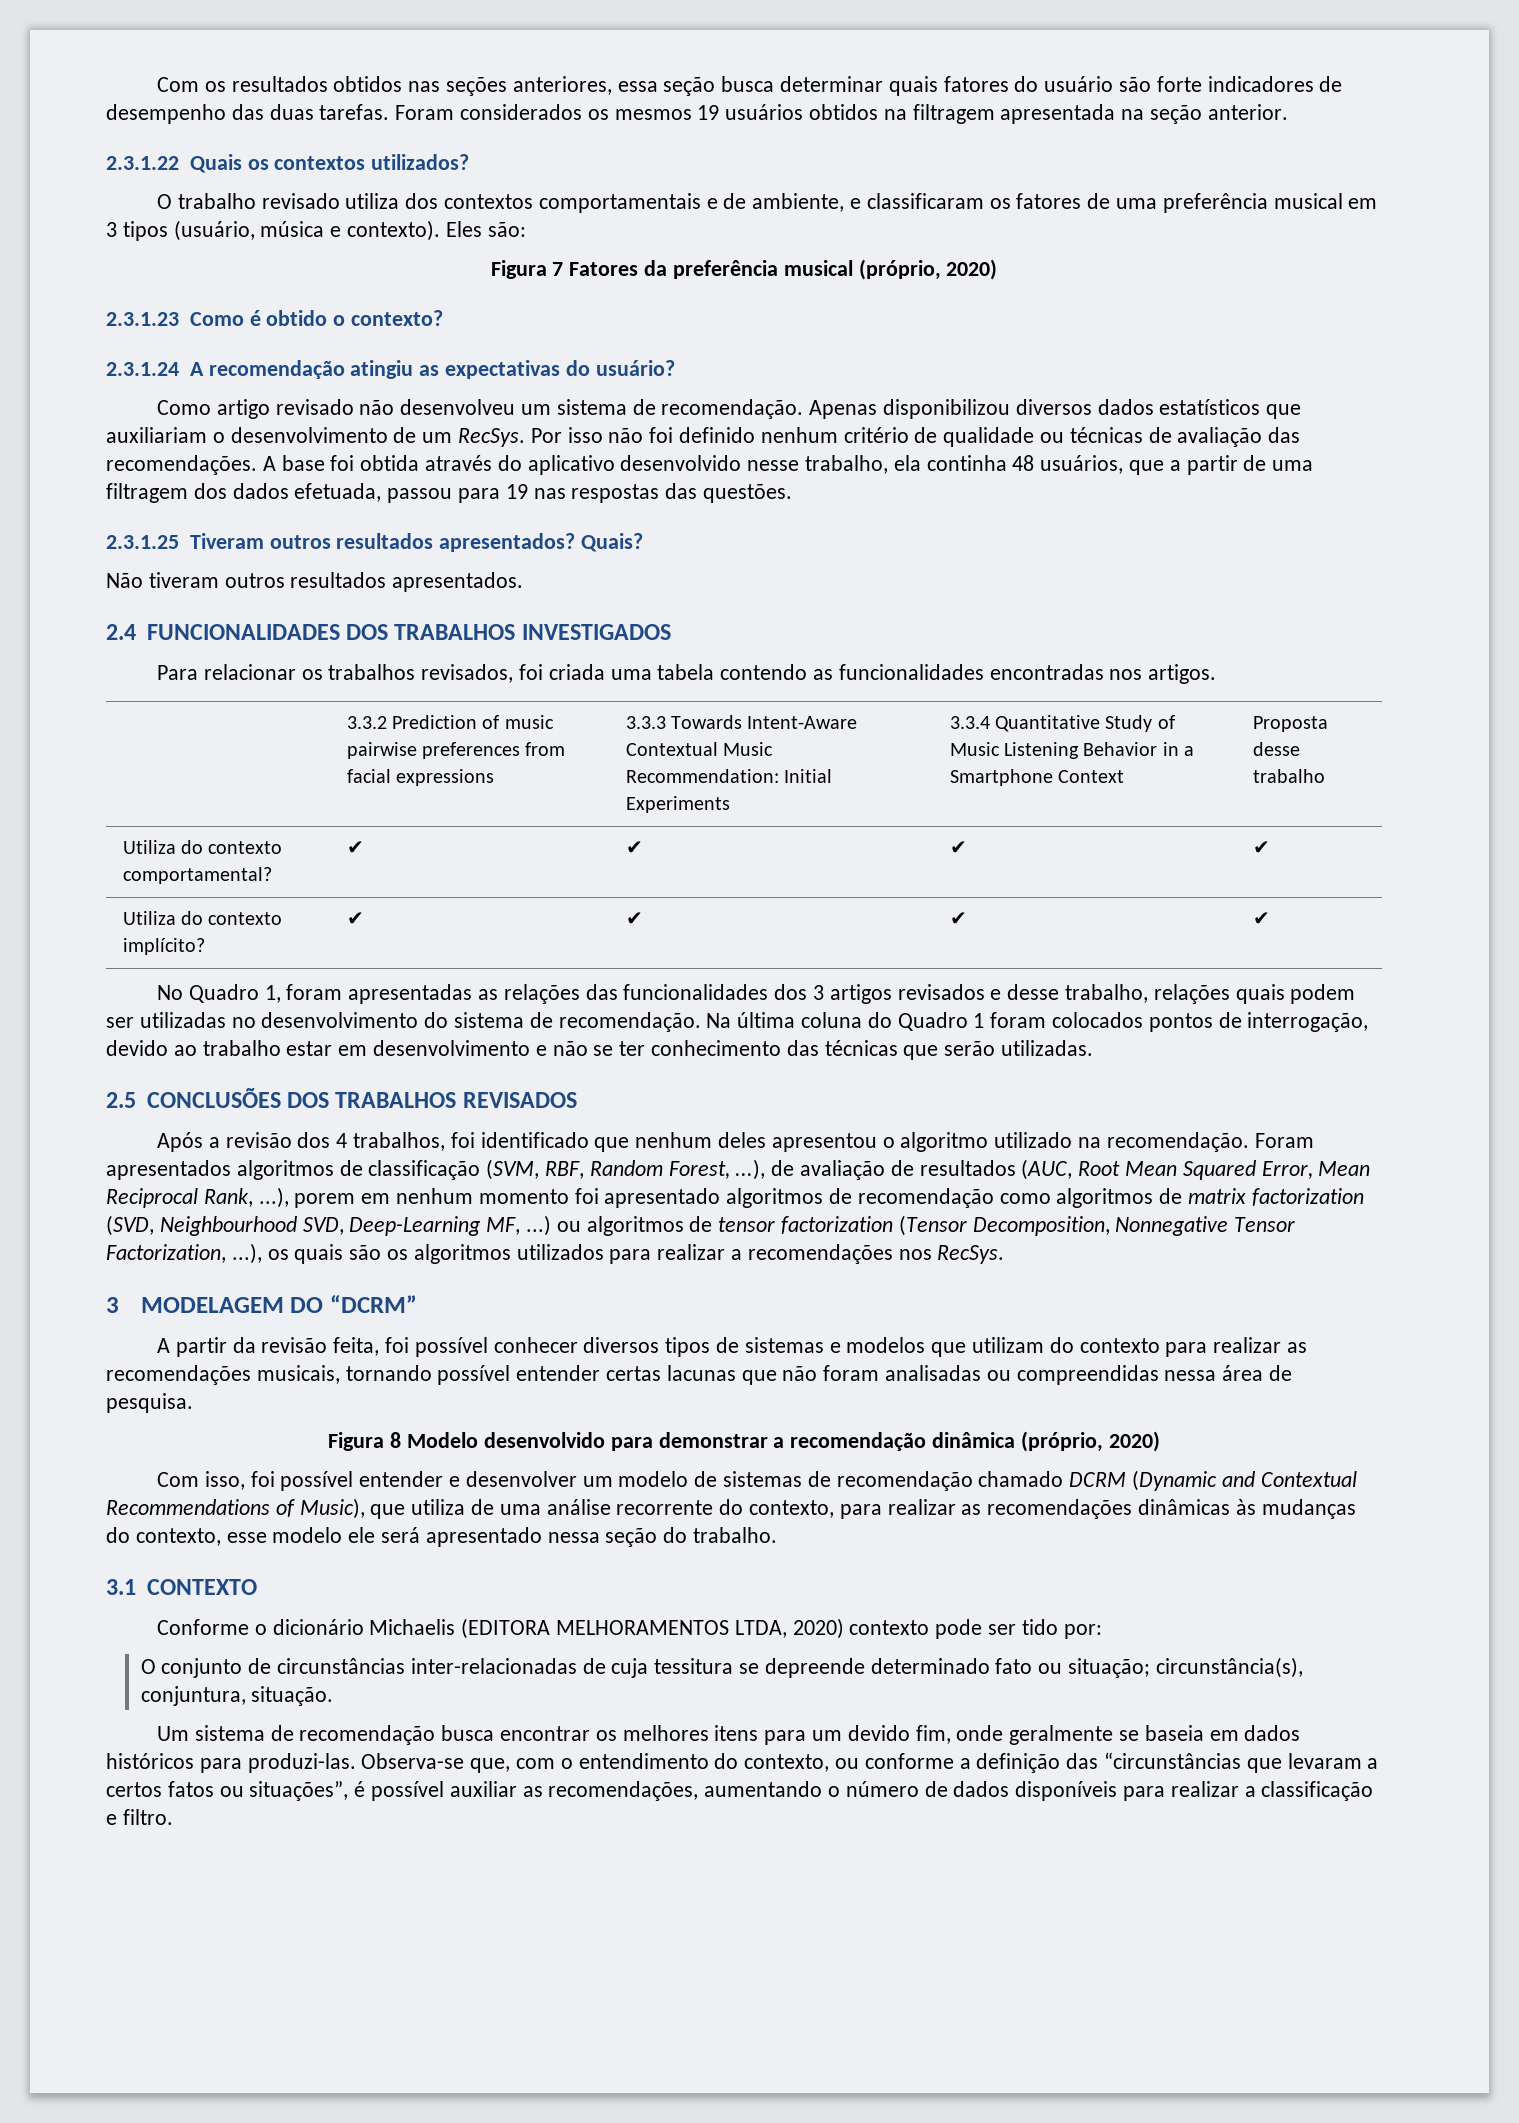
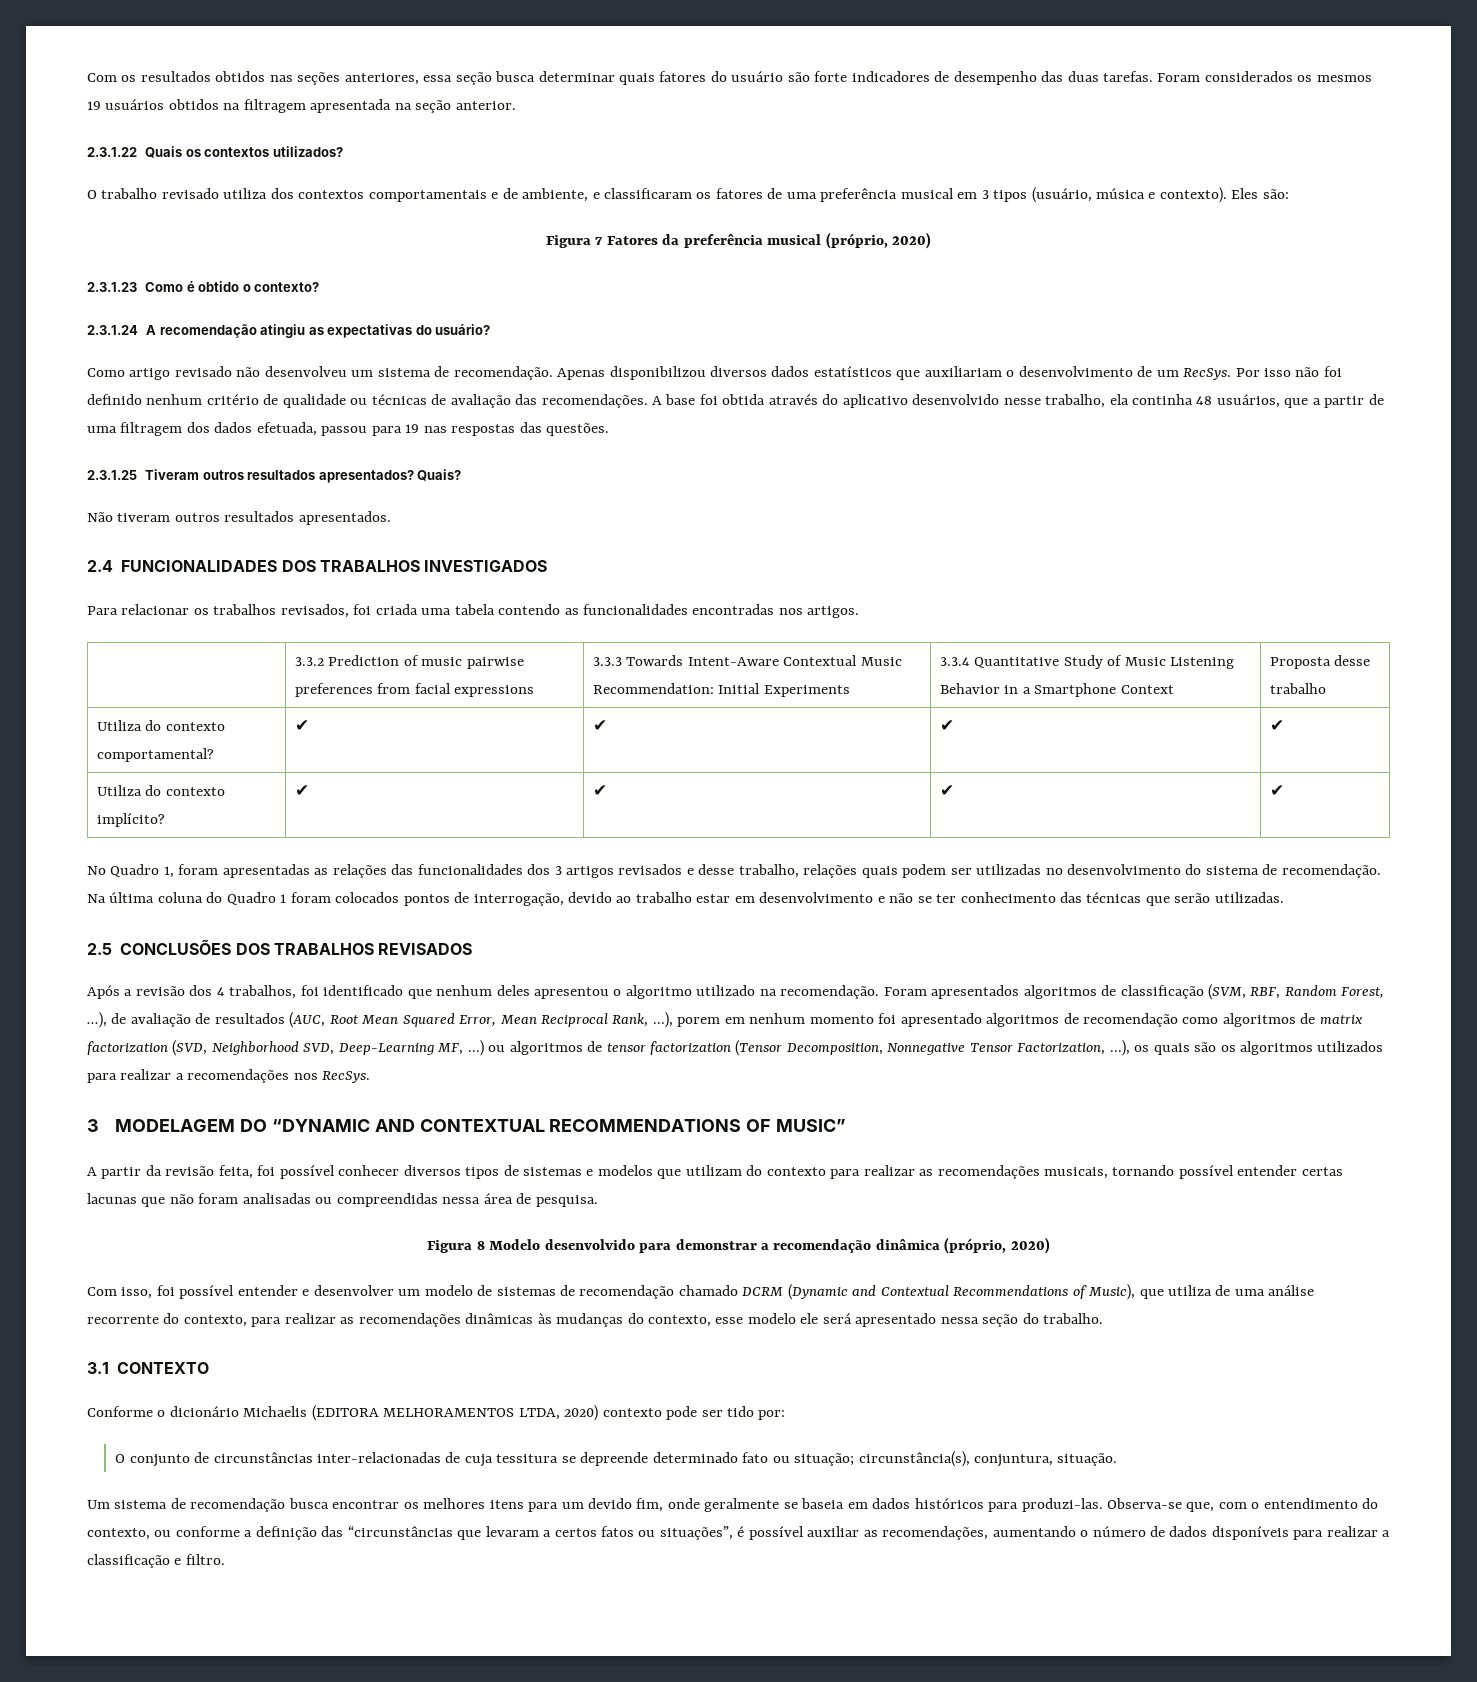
[159,1216,297,1236] Neighbourhood -> [211,1041,299,1055] Neighborhood
[330,1295,418,1313] “DCRM” -> [271,1119,847,1132] “DYNAMIC AND CONTEXTUAL RECOMMENDATIONS OF MUSIC”

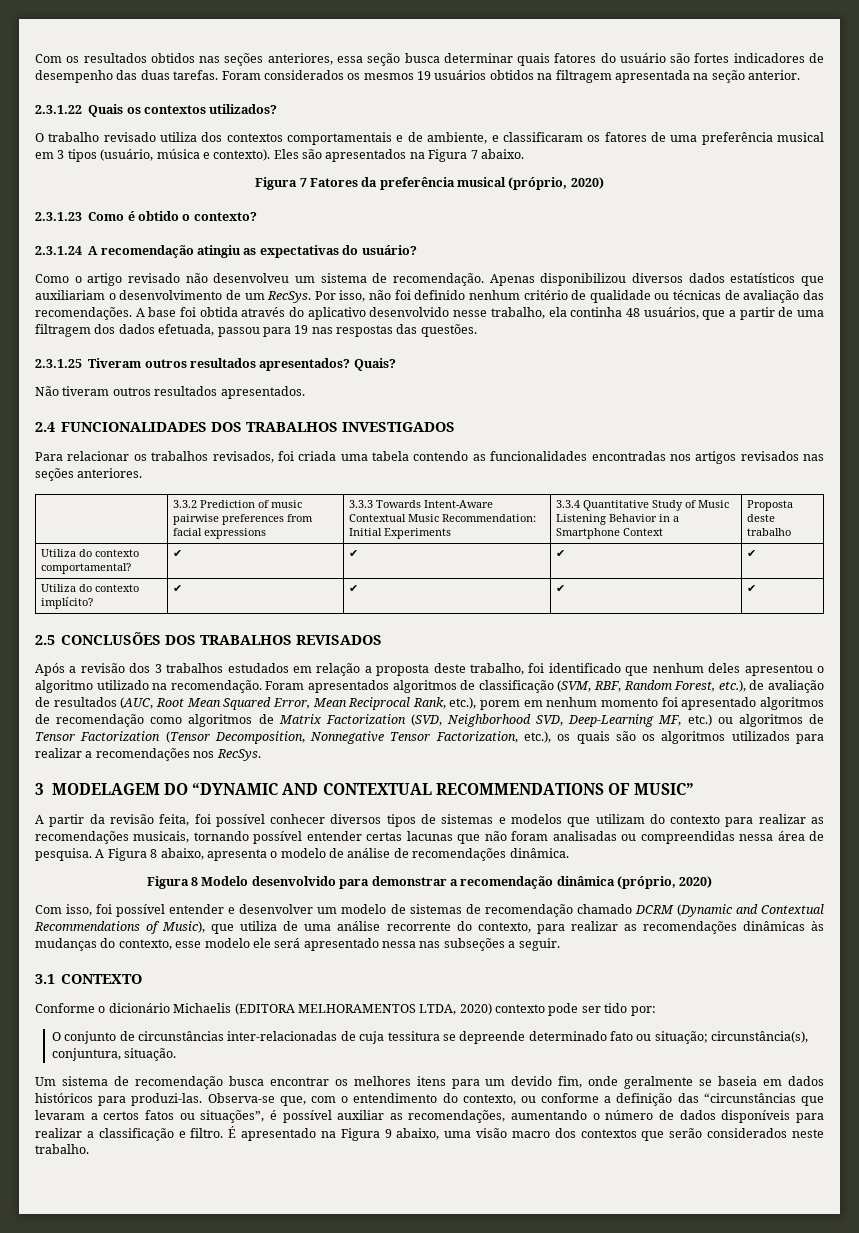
[814,71,848,82] forte -> [694,53,730,63] fortes
[1262,189,1289,199] são: -> [302,149,524,162] são apresentados na Figura 7 abaixo.
(125, 372) none -> [74,276,82,283] o
[1264,368,1292,377] isso -> [339,290,366,302] isso,
[807,606,860,618] artigos. -> [695,451,824,464] [35,468,143,481] artigos revisados nas seções anteriores.
[1334,655,1371,666] desse -> [747,514,776,522] deste
[87,864,1381,878] [87,892,1284,906] // No Quadro 1, foram apresentadas as relações das funcionalidades dos 3 artigos revisados e desse trabalho, relações quais podem ser utilizadas no desenvolvimento do sistema de recomendação. Na última coluna do Quadro 1 foram colocados pontos de interrogação, devido ao trabalho estar em desenvolvimento e não se ter conhecimento das técnicas que serão utilizadas. -> (757, 588) none
[216,985,297,999] 4 trabalhos, -> [154,663,525,676] 3 trabalhos estudados em relação a proposta deste trabalho,
[87,1012,107,1028] ...), -> [718,680,746,692] etc.),
[652,1012,673,1028] ...), -> [449,697,477,709] etc.),
[1319,1015,1362,1024] [87,1041,168,1055] matrix factorization -> [278,714,406,724] Matrix Factorization
[467,1040,484,1056] ...) -> [687,714,712,726] etc.)
[606,1041,732,1055] tensor factorization -> [35,731,161,741] Tensor Factorization
[1109,1040,1130,1056] ...), -> [524,731,551,743] etc.),
(598, 1201) none -> [95,848,569,861] A Figura 8 abaixo, apresenta o modelo de análise de recomendações dinâmica.
[982,1313,1104,1327] seção do trabalho. -> [419,938,560,951] nas subseções a seguir.
(225, 1559) none -> [228,1126,825,1141] [35,1144,89,1154] É apresentado na Figura 9 abaixo, uma visão macro dos contextos que serão considerados neste trabalho.

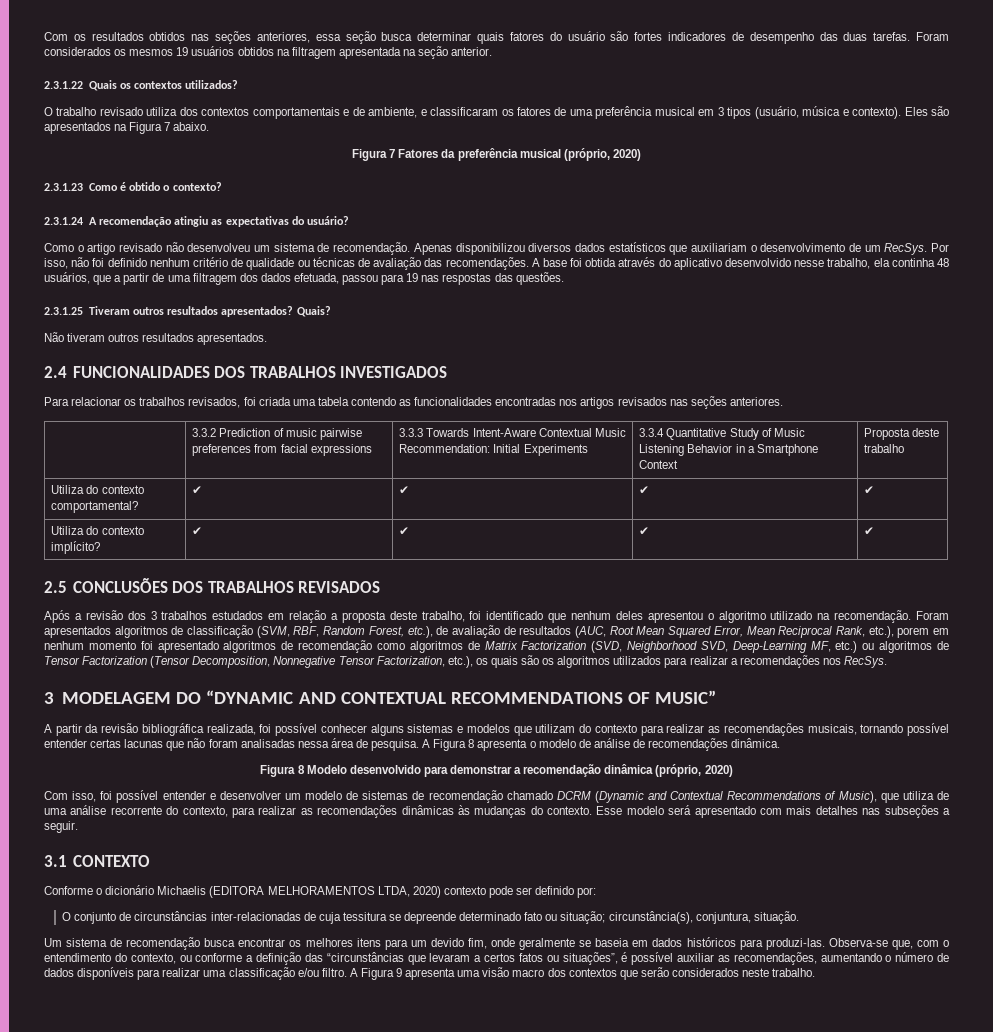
[159,814,190,826] feita, -> [141,723,256,736] bibliográfica realizada,
[330,814,437,827] diversos tipos de -> [370,724,404,736] alguns
[621,831,735,844] ou compreendidas -> (295, 743) none
[160,848,204,860] abaixo, -> (475, 743) none
[118,938,416,951] contexto, esse modelo ele será apresentado nessa -> [547,805,858,818] contexto. Esse modelo será apresentado com mais detalhes
[604,1003,628,1013] tido -> [535,886,575,895] definido
[86,1126,336,1141] a classificação e filtro. É apresentado na -> [203,967,358,980] uma classificação e/ou filtro. A
[396,1128,440,1140] abaixo, -> [405,968,456,980] apresenta

